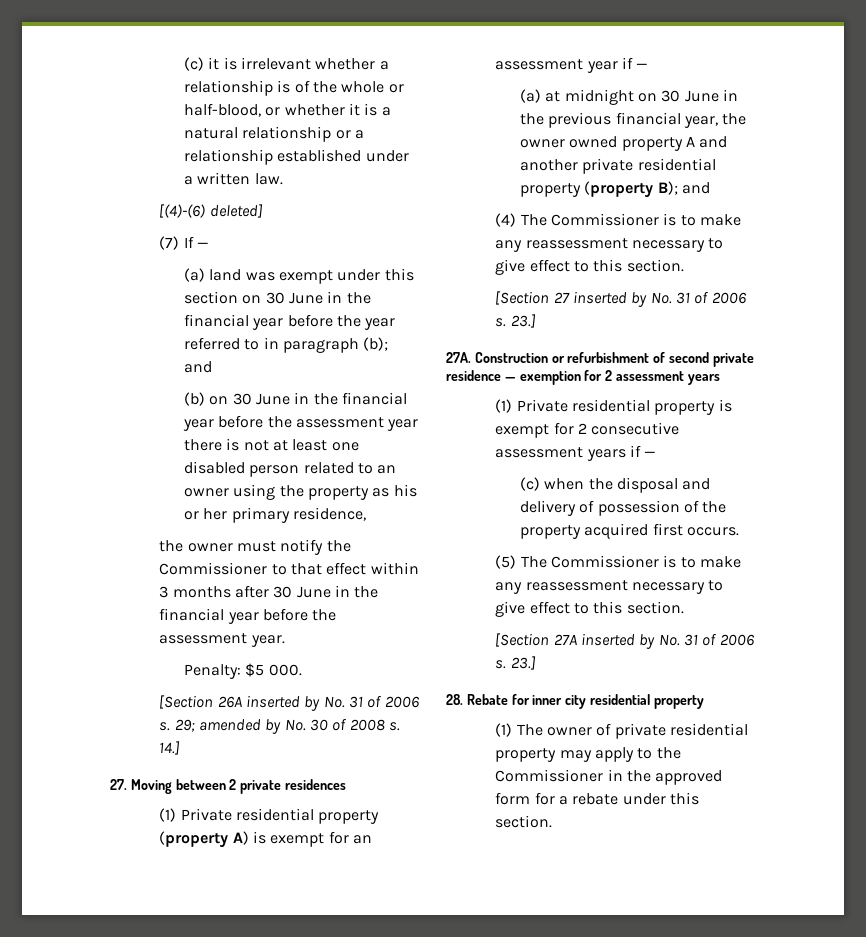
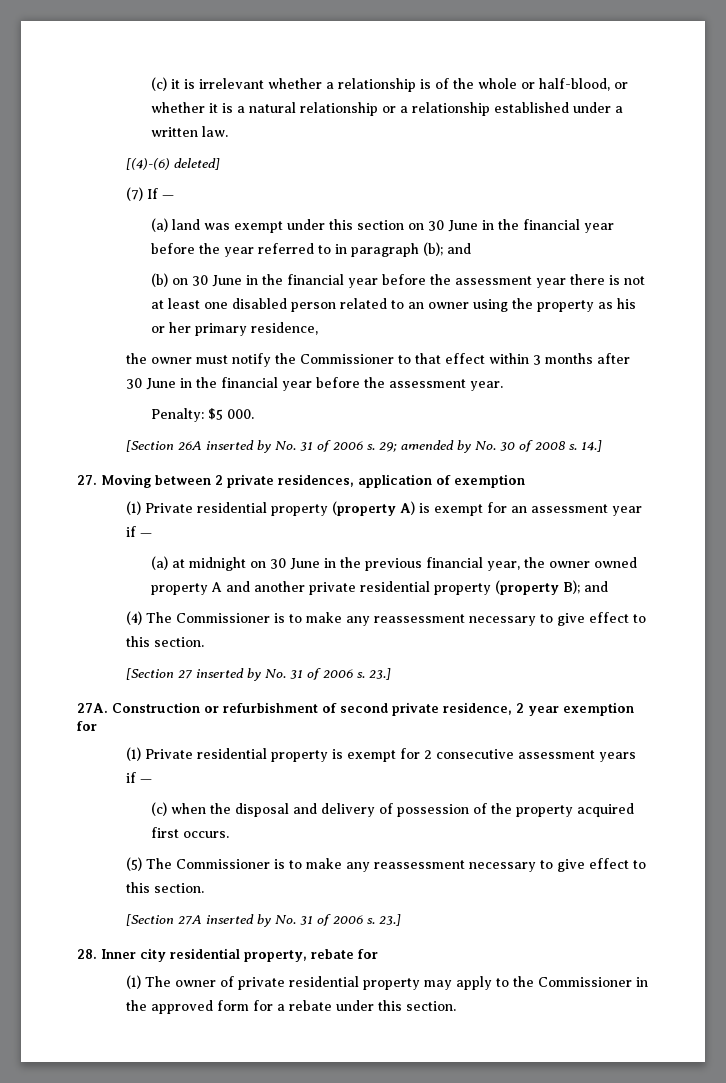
[284,779,346,790] residences -> [278,474,525,488] residences, application of exemption
[446,370,516,381] residence — -> [443,702,559,716] residence, 2 year
[605,370,720,385] 2 assessment years -> (97, 726) none
[466,694,704,709] Rebate for inner city residential property -> [101,948,378,962] Inner city residential property, rebate for

